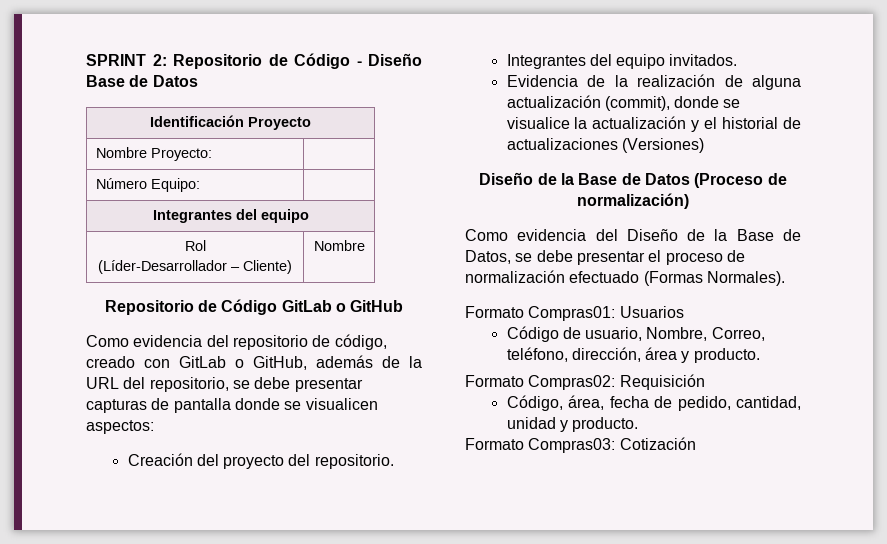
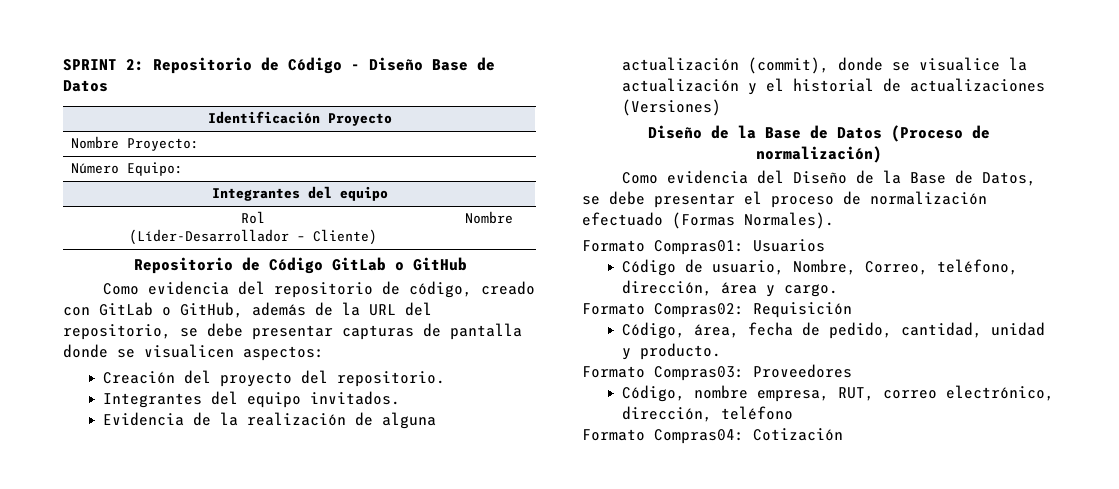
[693,348,760,363] producto. -> [784,284,839,297] cargo.
(616, 445) none -> [753,364,852,378] [622,385,1055,402] [622,406,794,422] [582,429,744,444] Proveedores // Código, nombre empresa, RUT, correo electrónico, dirección, teléfono // Formato Compras04:

